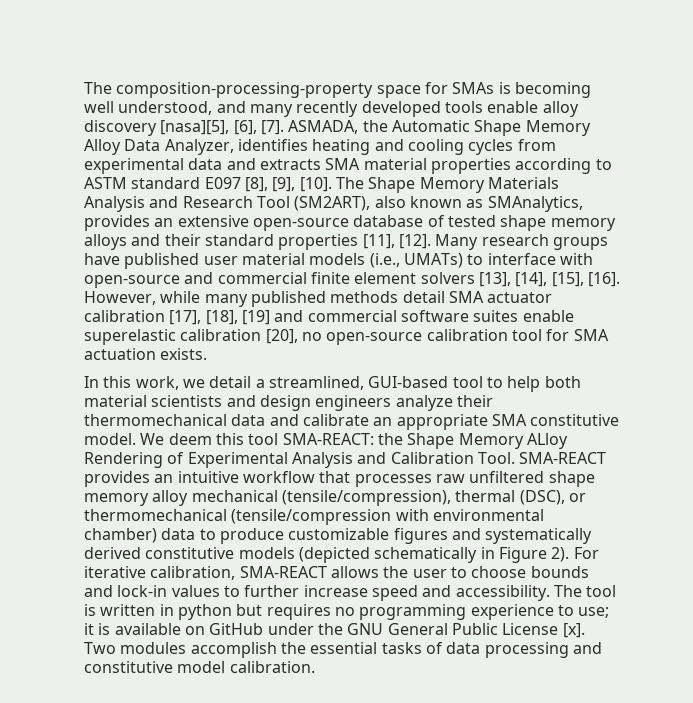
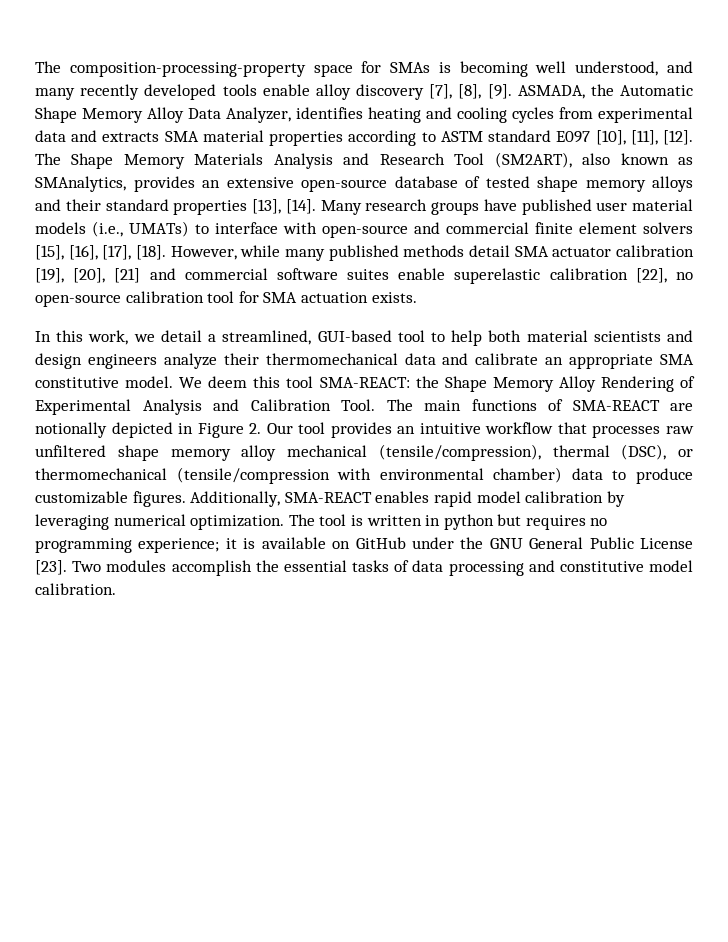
[160,120,284,135] [nasa][5], [6], [7]. -> [429,84,512,99] [7], [8], [9].
[244,177,332,192] [8], [9], [10]. -> [595,130,693,145] [10], [11], [12].
[362,234,431,249] [11], [12]. -> [252,199,316,214] [13], [14].
[478,272,620,287] [13], [14], [15], [16]. -> [35,245,166,260] [15], [16], [17], [18].
[169,310,270,325] [17], [18], [19] -> [35,268,141,283] [19], [20], [21]
[265,329,298,344] [20], -> [635,268,667,283] [22],
[526,433,568,449] ALloy -> [558,376,596,392] Alloy
[519,452,607,464] SMA-REACT -> [386,399,693,411] [35,422,326,438] The main functions of SMA-REACT are notionally depicted in Figure 2. Our tool
[393,528,593,544] [84,547,599,563] [84,566,589,580] [84,585,550,601] figures and systematically derived constitutive models (depicted schematically in Figure 2). For iterative calibration, SMA-REACT allows the user to choose bounds and lock-in values to further increase speed and accessibility. -> [132,491,625,507] [35,514,285,530] figures. Additionally, SMA-REACT enables rapid model calibration by leveraging numerical optimization.
[470,604,610,620] experience to use; -> [138,538,220,553] experience;
[562,623,585,638] [x]. -> [35,560,67,575] [23].

